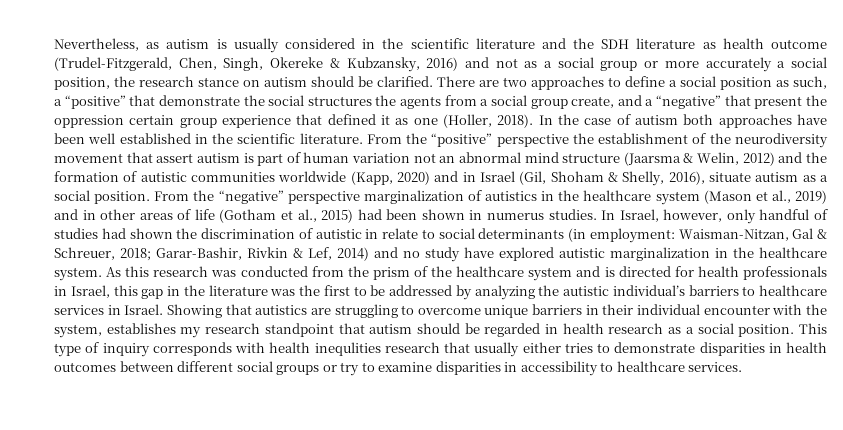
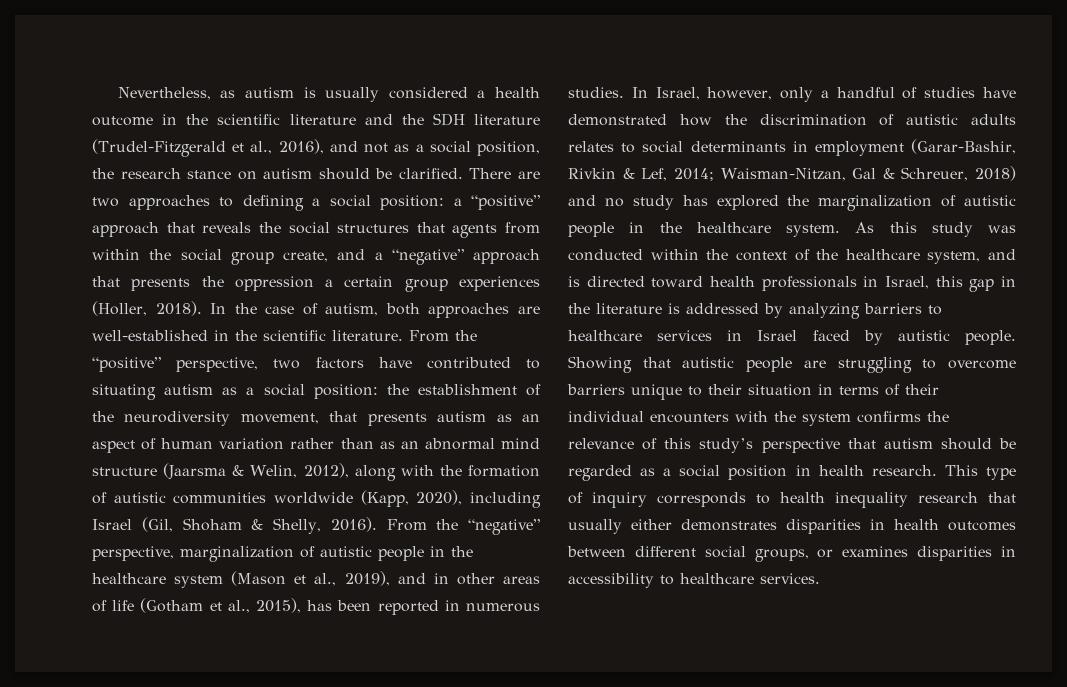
(355, 43) none -> [477,87,540,98] [92,116,153,126] a health outcome
[702,38,827,49] [54,57,459,72] as health outcome (Trudel-Fitzgerald, Chen, Singh, Okereke & Kubzansky, 2016) -> [92,139,324,157] (Trudel-Fitzgerald et al., 2016),
[600,57,828,72] group or more accurately a social -> (471, 147) none
[625,76,827,90] [54,95,240,109] define a social position as such, a “positive” that demonstrate -> [242,195,540,211] [92,222,252,237] defining a social position: a “positive” approach that reveals
[375,95,397,106] the -> [416,222,445,233] that
[480,99,489,106] a -> [92,249,172,260] within the
[724,95,803,109] that present -> [473,249,540,264] [92,276,191,291] approach that presents
(124, 121) none -> [325,279,334,287] a
[222,114,438,128] experience that defined it as one -> [458,276,540,291] experiences
[635,115,678,125] autism -> [325,303,379,316] autism,
[797,114,828,125] [54,133,191,144] have been well established -> [517,306,540,314] [92,330,208,341] are well-established
[496,134,569,147] perspective -> [176,357,540,372] [92,384,378,400] perspective, two factors have contributed to situating autism as a social position:
[54,152,436,166] movement that assert autism is part of human variation not -> [240,411,540,426] [92,438,395,453] movement, that presents autism as an aspect of human variation rather than as
[742,152,803,166] 2012) and -> [303,463,434,481] 2012), along with
[397,171,476,185] 2020) and in -> [416,490,541,508] 2020), including
[668,171,829,185] [54,190,151,204] 2016), situate autism as a social position. -> [330,517,377,532] 2016).
[287,190,537,204] perspective marginalization of autistics -> [92,546,424,562] perspective, marginalization of autistic people
[795,190,827,204] 2019) -> [344,571,390,586] 2019),
[321,209,544,223] 2015) had been shown in numerus -> [256,598,540,615] 2015), has been reported in numerous
(756, 216) none -> [820,90,829,98] a
[101,228,173,239] had shown -> [983,87,1016,98] [568,114,712,126] have demonstrated how
[365,228,418,239] in relate -> [971,114,1016,125] [568,141,614,152] adults relates
[568,228,827,243] [54,247,710,262] (in employment: Waisman-Nitzan, Gal & Schreuer, 2018; Garar-Bashir, Rivkin & Lef, 2014) and no study have explored autistic marginalization -> [792,139,1016,156] [568,166,1016,181] [568,195,1016,211] [568,222,614,237] in employment (Garar-Bashir, Rivkin & Lef, 2014; Waisman-Nitzan, Gal & Schreuer, 2018) and no study has explored the marginalization of autistic people
[153,266,209,277] research -> [931,222,973,237] study
[311,266,410,280] from the prism -> [650,249,787,261] within the context
[528,267,573,281] system -> [927,251,981,264] system,
[674,266,694,277] for -> [651,276,704,288] toward
[270,285,685,300] was the first to be addressed by analyzing the autistic individual’s -> [668,303,860,319] is addressed by analyzing
[124,304,599,318] Israel. Showing that autistics are struggling to overcome unique barriers in -> [757,330,1016,345] [568,356,1016,373] [567,384,900,400] Israel faced by autistic people. Showing that autistic people are struggling to overcome barriers unique to their situation in terms of
[703,304,827,315] [54,323,334,338] encounter with the system, establishes my research standpoint -> [650,411,949,426] [568,438,840,453] encounters with the system confirms the relevance of this study’s perspective
[545,323,795,337] in health research as a social position. -> [640,465,937,480] as a social position in health research.
[235,342,381,356] with health inequlities -> [756,492,908,508] to health inequality
[564,342,696,353] tries to demonstrate -> [681,519,777,531] demonstrates
[276,362,433,376] groups or try to examine -> [754,546,909,562] groups, or examines

